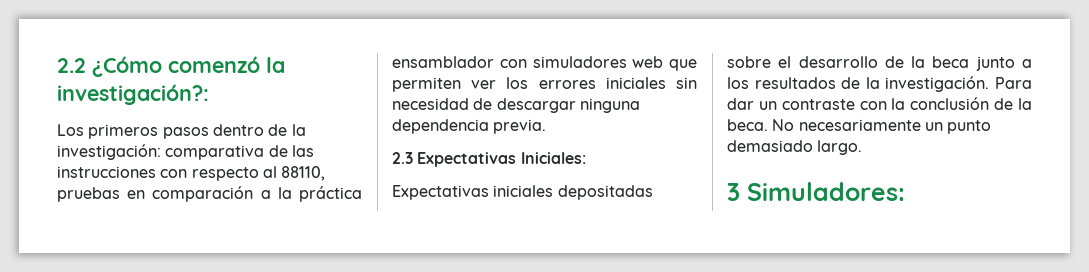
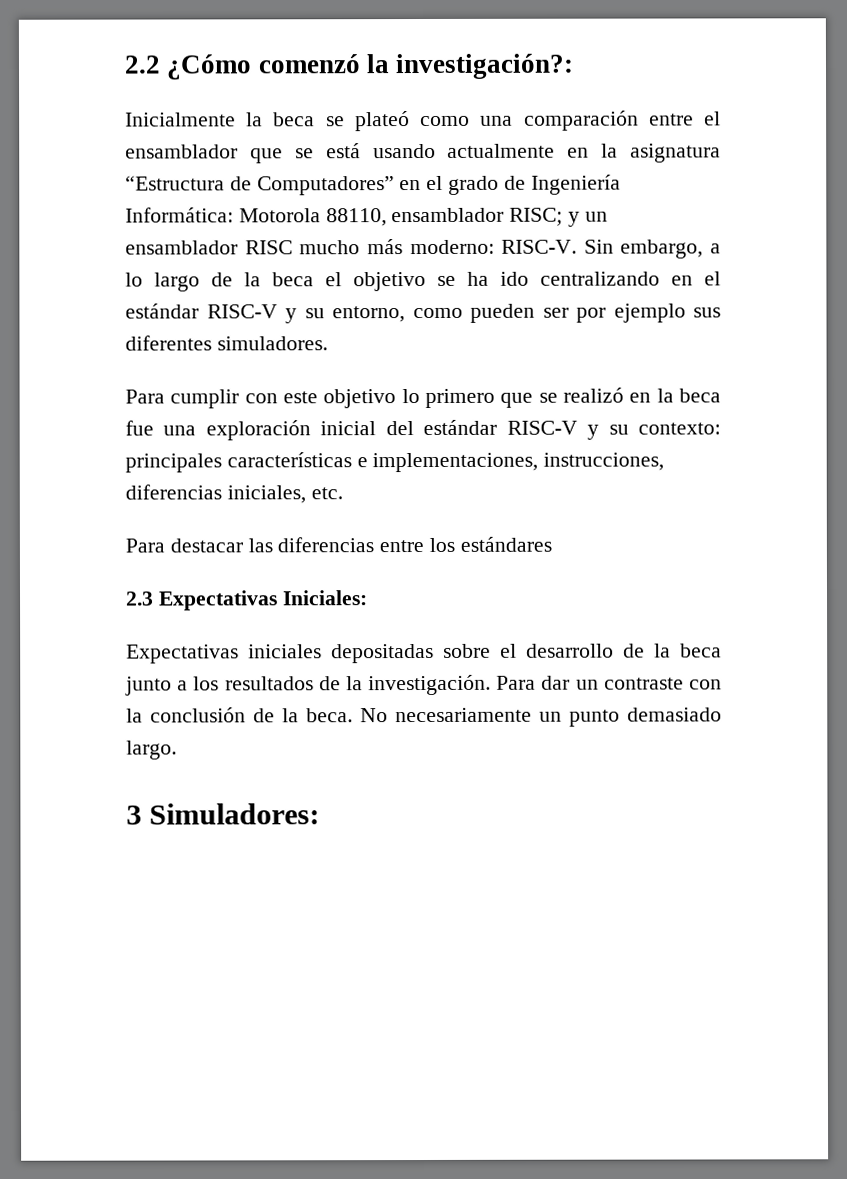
[57,124,306,139] [57,144,314,160] [57,166,326,181] [57,186,363,202] [392,56,697,71] [392,77,697,92] [392,98,640,113] [392,119,547,134] Los primeros pasos dentro de la investigación: comparativa de las instrucciones con respecto al 88110, pruebas en comparación a la práctica ensamblador con simuladores web que permiten ver los errores iniciales sin necesidad de descargar ninguna dependencia previa. -> [125,110,721,132] [125,143,721,164] [125,174,621,196] [125,207,608,227] [125,239,721,259] [125,271,721,292] [125,303,721,324] [125,335,328,351] [125,387,721,409] [125,419,721,441] [125,452,665,473] [125,484,343,504] [125,536,552,553] Inicialmente la beca se plateó como una comparación entre el ensamblador que se está usando actualmente en la asignatura “Estructura de Computadores” en el grado de Ingeniería Informática: Motorola 88110, ensamblador RISC; y un ensamblador RISC mucho más moderno: RISC-V. Sin embargo, a lo largo de la beca el objetivo se ha ido centralizando en el estándar RISC-V y su entorno, como pueden ser por ejemplo sus diferentes simuladores. // Para cumplir con este objetivo lo primero que se realizó en la beca fue una exploración inicial del estándar RISC-V y su contexto: principales características e implementaciones, instrucciones, diferencias iniciales, etc. // Para destacar las diferencias entre los estándares

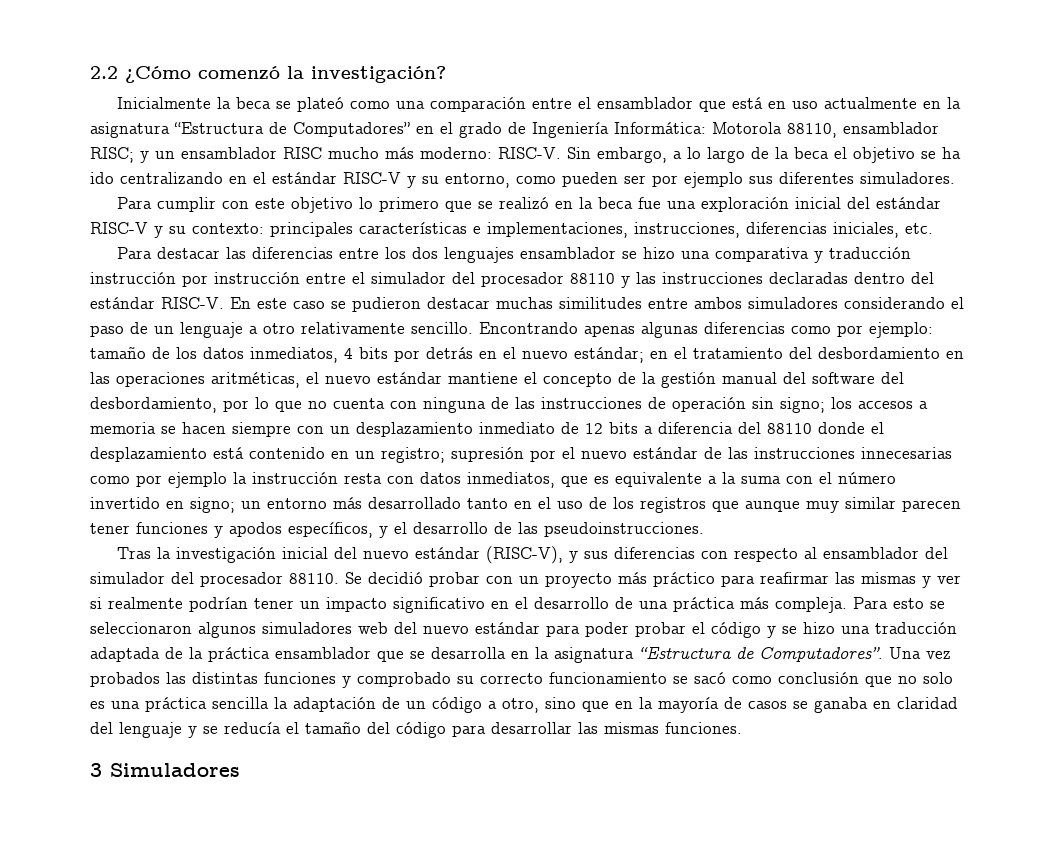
[395,53,575,80] investigación?: -> [311,66,446,83] investigación?
[294,143,436,159] se está usando -> [731,97,818,109] está en uso
[459,536,552,552] [126,590,368,611] [126,643,722,664] [125,674,722,696] [126,707,722,727] [126,740,177,760] estándares // 2.3 Expectativas Iniciales: // Expectativas iniciales depositadas sobre el desarrollo de la beca junto a los resultados de la investigación. Para dar un contraste con la conclusión de la beca. No necesariamente un punto demasiado largo. -> [411,247,911,263] [90,272,934,288] [90,297,964,312] [90,322,933,338] [90,346,964,363] [90,372,904,388] [90,397,928,413] [90,422,884,437] [90,447,952,463] [90,472,896,488] [90,497,961,513] [90,522,704,538] [116,546,948,564] [90,572,961,588] [90,597,945,613] [90,622,957,638] [90,647,951,663] [90,672,953,688] [90,697,958,713] [90,721,742,738] dos lenguajes ensamblador se hizo una comparativa y traducción instrucción por instrucción entre el simulador del procesador 88110 y las instrucciones declaradas dentro del estándar RISC-V. En este caso se pudieron destacar muchas similitudes entre ambos simuladores considerando el paso de un lenguaje a otro relativamente sencillo. Encontrando apenas algunas diferencias como por ejemplo: tamaño de los datos inmediatos, 4 bits por detrás en el nuevo estándar; en el tratamiento del desbordamiento en las operaciones aritméticas, el nuevo estándar mantiene el concepto de la gestión manual del software del desbordamiento, por lo que no cuenta con ninguna de las instrucciones de operación sin signo; los accesos a memoria se hacen siempre con un desplazamiento inmediato de 12 bits a diferencia del 88110 donde el desplazamiento está contenido en un registro; supresión por el nuevo estándar de las instrucciones innecesarias como por ejemplo la instrucción resta con datos inmediatos, que es equivalente a la suma con el número invertido en signo; un entorno más desarrollado tanto en el uso de los registros que aunque muy similar parecen tener funciones y apodos específicos, y el desarrollo de las pseudoinstrucciones. // Tras la investigación inicial del nuevo estándar (RISC-V), y sus diferencias con respecto al ensamblador del simulador del procesador 88110. Se decidió probar con un proyecto más práctico para reafirmar las mismas y ver si realmente podrían tener un impacto significativo en el desarrollo de una práctica más compleja. Para esto se seleccionaron algunos simuladores web del nuevo estándar para poder probar el código y se hizo una traducción adaptada de la práctica ensamblador que se desarrolla en la asignatura “Estructura de Computadores”. Una vez probados las distintas funciones y comprobado su correcto funcionamiento se sacó como conclusión que no solo es una práctica sencilla la adaptación de un código a otro, sino que en la mayoría de casos se ganaba en claridad del lenguaje y se reducía el tamaño del código para desarrollar las mismas funciones.
[149,803,321,825] Simuladores: -> [110,763,240,777] Simuladores

